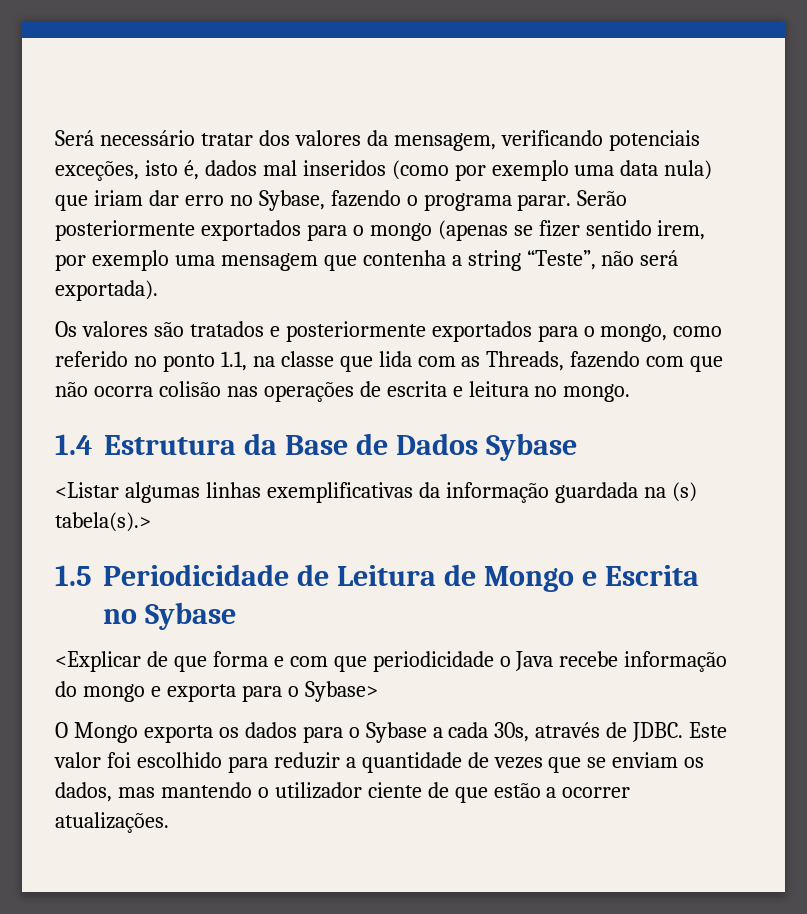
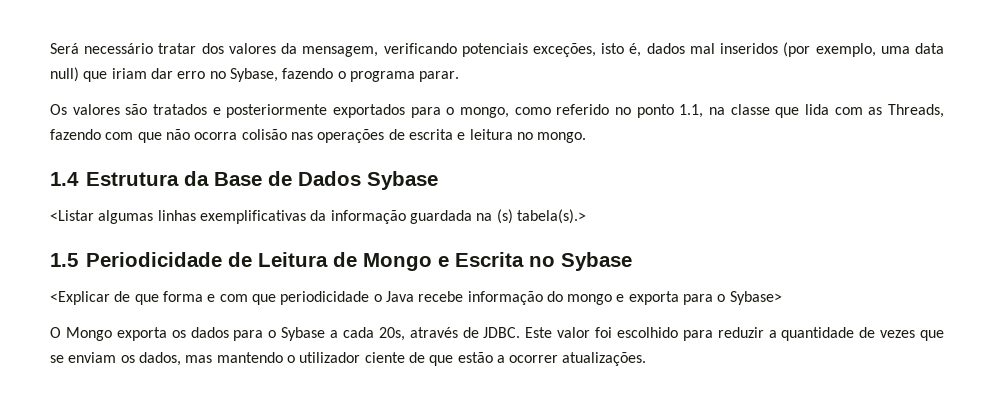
[391,160,569,181] (como por exemplo -> [783,42,876,57] (por exemplo,
[664,160,713,180] nula) -> [50,67,79,82] null)
[577,190,628,206] [55,220,706,241] [55,250,679,271] [55,280,158,301] Serão posteriormente exportados para o mongo (apenas se fizer sentido irem, por exemplo uma mensagem que contenha a string “Teste”, não será exportada). -> (460, 76) none
[494,722,530,742] 30s, -> [378,327,405,341] 20s,

